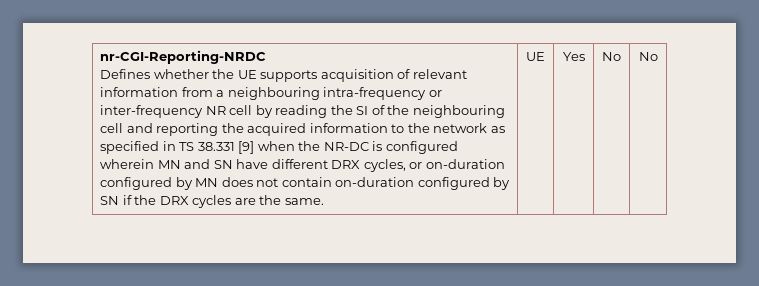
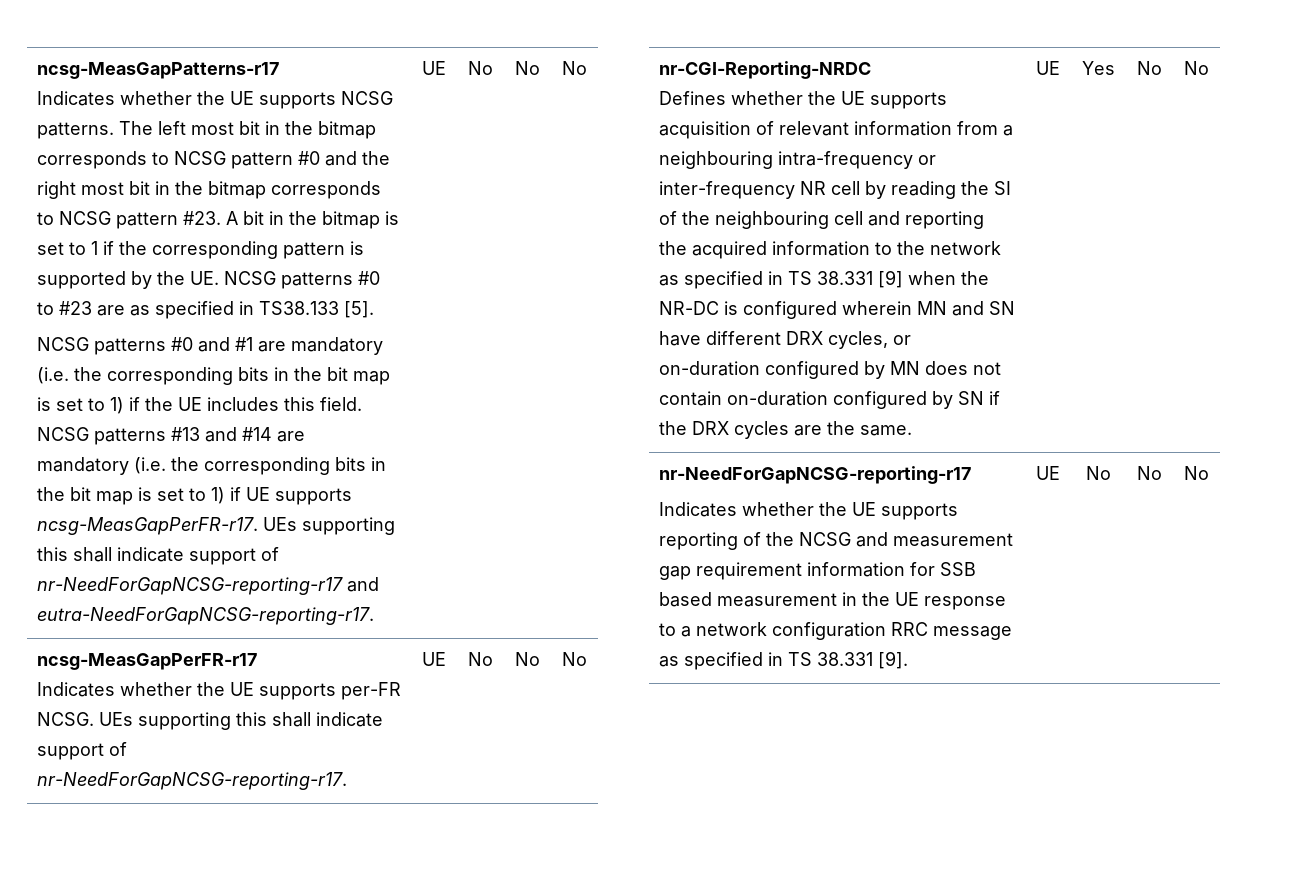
(100, 57) none -> [37,62,280,79] [37,91,394,109] [37,121,377,139] [37,151,391,169] [37,181,382,199] [37,211,400,229] [37,241,365,259] [37,271,381,289] [37,301,375,319] [37,337,384,355] [37,367,391,385] [37,397,363,414] [37,427,306,445] [37,457,387,475] [37,487,353,505] [37,517,396,535] [37,547,280,565] [37,577,380,595] [37,607,375,625] [422,61,446,75] [467,61,493,75] [514,61,540,75] [561,61,587,75] [37,653,258,670] [37,682,402,700] [37,712,384,730] [37,742,128,760] [37,772,348,790] [422,652,446,666] [467,652,493,666] [514,652,540,666] [561,652,587,666] ncsg-MeasGapPatterns-r17 // Indicates whether the UE supports NCSG patterns. The left most bit in the bitmap corresponds to NCSG pattern #0 and the right most bit in the bitmap corresponds to NCSG pattern #23. A bit in the bitmap is set to 1 if the corresponding pattern is supported by the UE. NCSG patterns #0 to #23 are as specified in TS38.133 [5]. // NCSG patterns #0 and #1 are mandatory (i.e. the corresponding bits in the bit map is set to 1) if the UE includes this field. NCSG patterns #13 and #14 are mandatory (i.e. the corresponding bits in the bit map is set to 1) if UE supports ncsg-MeasGapPerFR-r17. UEs supporting this shall indicate support of nr-NeedForGapNCSG-reporting-r17 and eutra-NeedForGapNCSG-reporting-r17. | UE | No | No | No // ncsg-MeasGapPerFR-r17 // Indicates whether the UE supports per-FR NCSG. UEs supporting this shall indicate support of nr-NeedForGapNCSG-reporting-r17. | UE | No | No | No //
(658, 56) none -> [659,466,972,484] [659,502,959,520] [659,532,1014,550] [659,562,977,580] [659,592,1007,610] [659,622,1013,640] [659,651,909,670] [1036,466,1060,480] [1085,466,1111,480] [1136,466,1162,480] [1183,466,1209,480] // nr-NeedForGapNCSG-reporting-r17 // Indicates whether the UE supports reporting of the NCSG and measurement gap requirement information for SSB based measurement in the UE response to a network configuration RRC message as specified in TS 38.331 [9]. | UE | No | No | No

